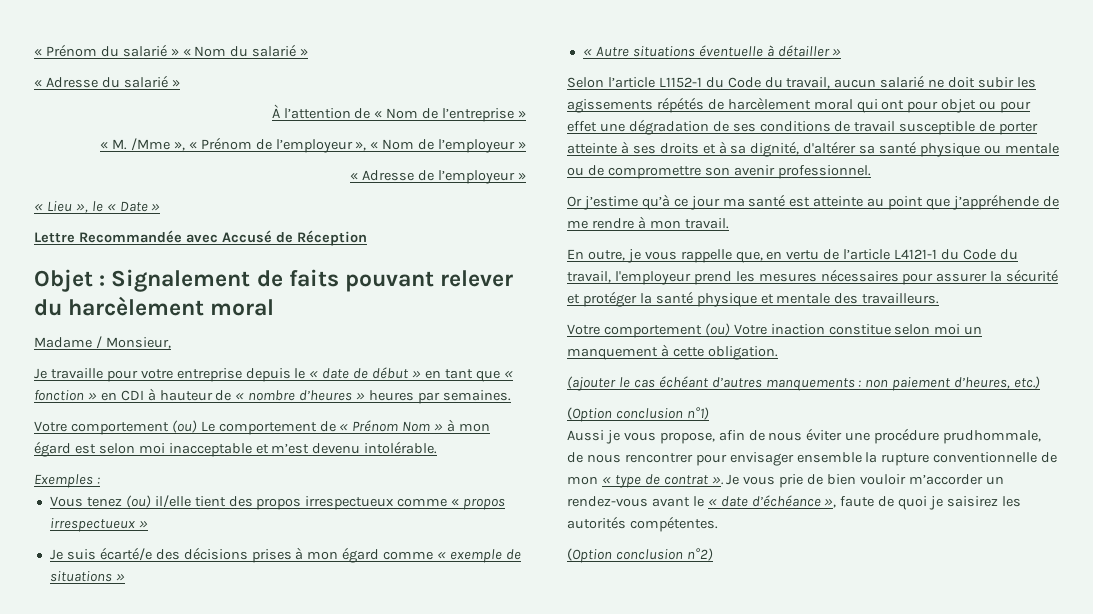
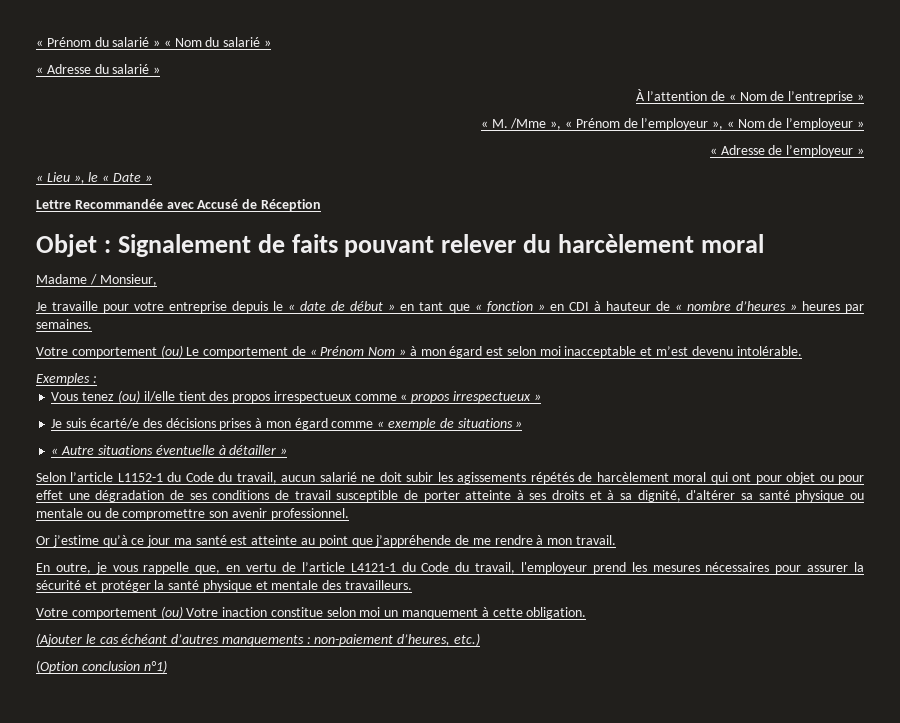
[567,376,616,391] (ajouter -> [36,633,82,646] (Ajouter
[865,377,952,391] non paiement -> [314,634,394,646] non-paiement
[567,428,1042,444] [567,452,1058,466] [567,474,1004,488] [567,495,1021,510] [567,516,718,532] [567,548,713,563] // Aussi je vous propose, afin de nous éviter une procédure prudhommale, de nous rencontrer pour envisager ensemble la rupture conventionnelle de mon « type de contrat ». Je vous prie de bien vouloir m’accorder un rendez-vous avant le « date d’échéance », faute de quoi je saisirez les autorités compétentes. // (Option conclusion n°2) -> (167, 666) none

